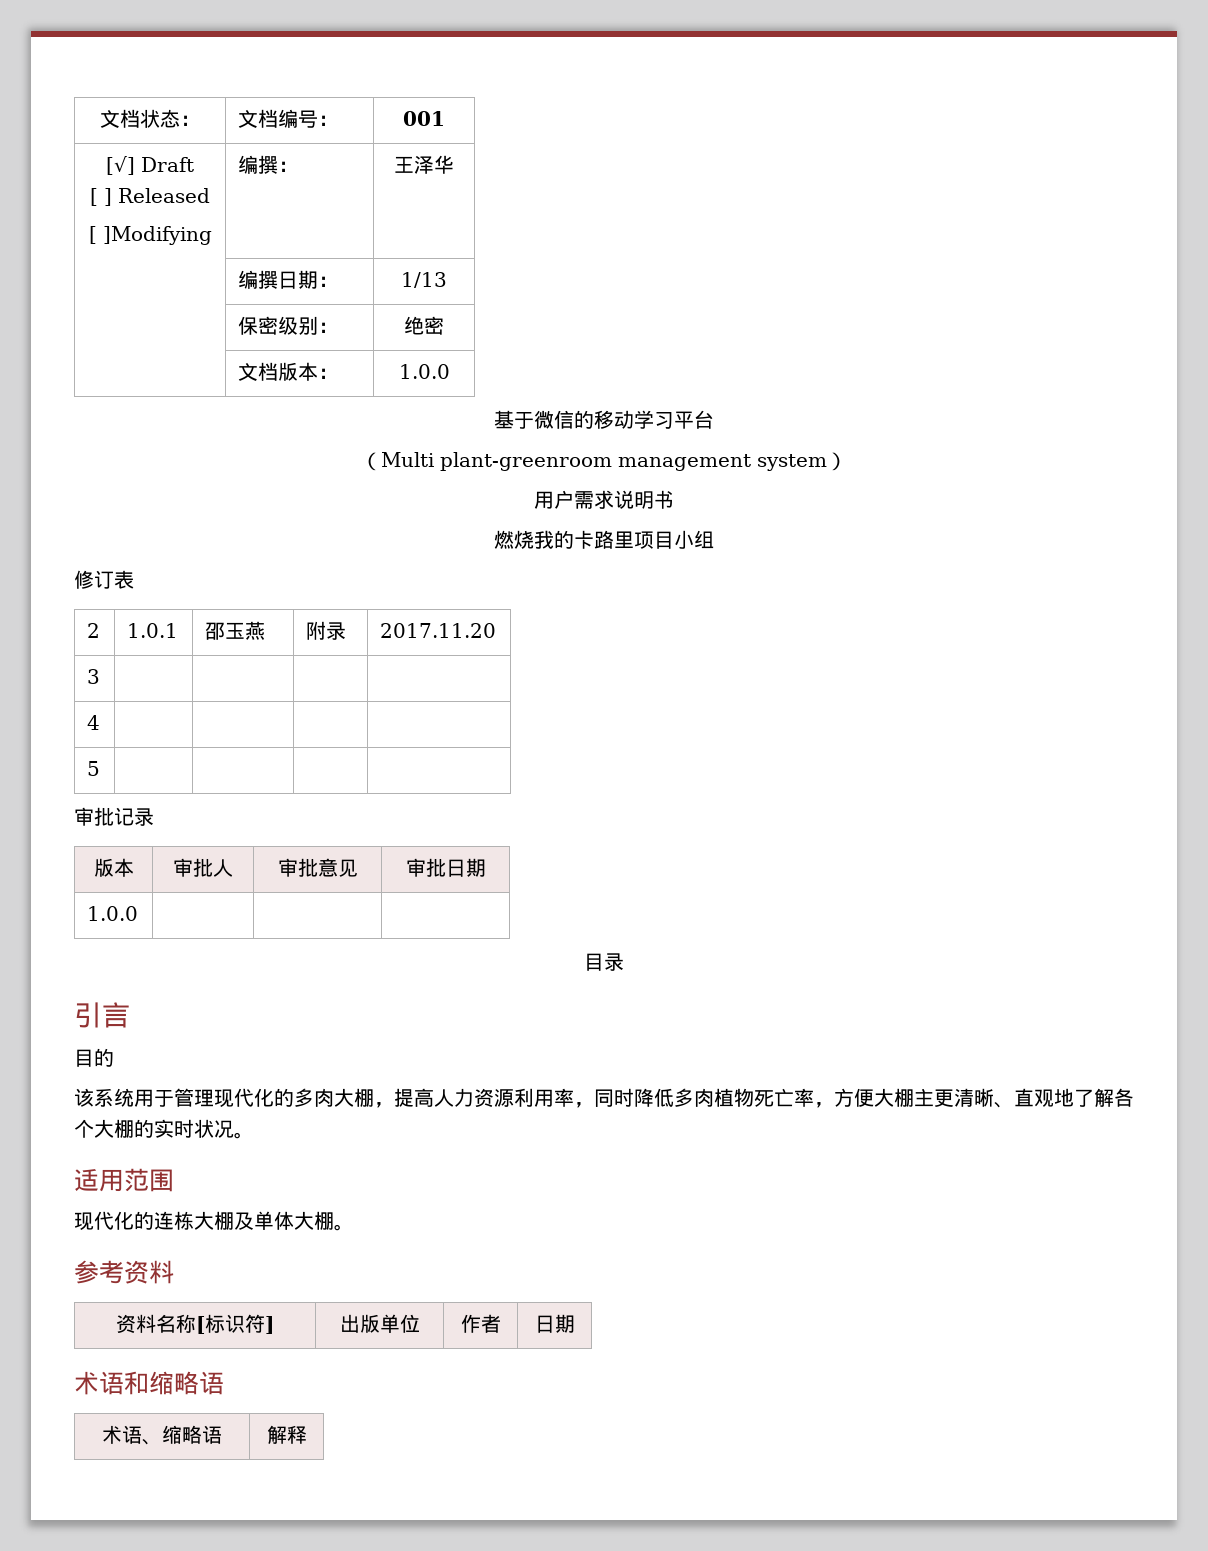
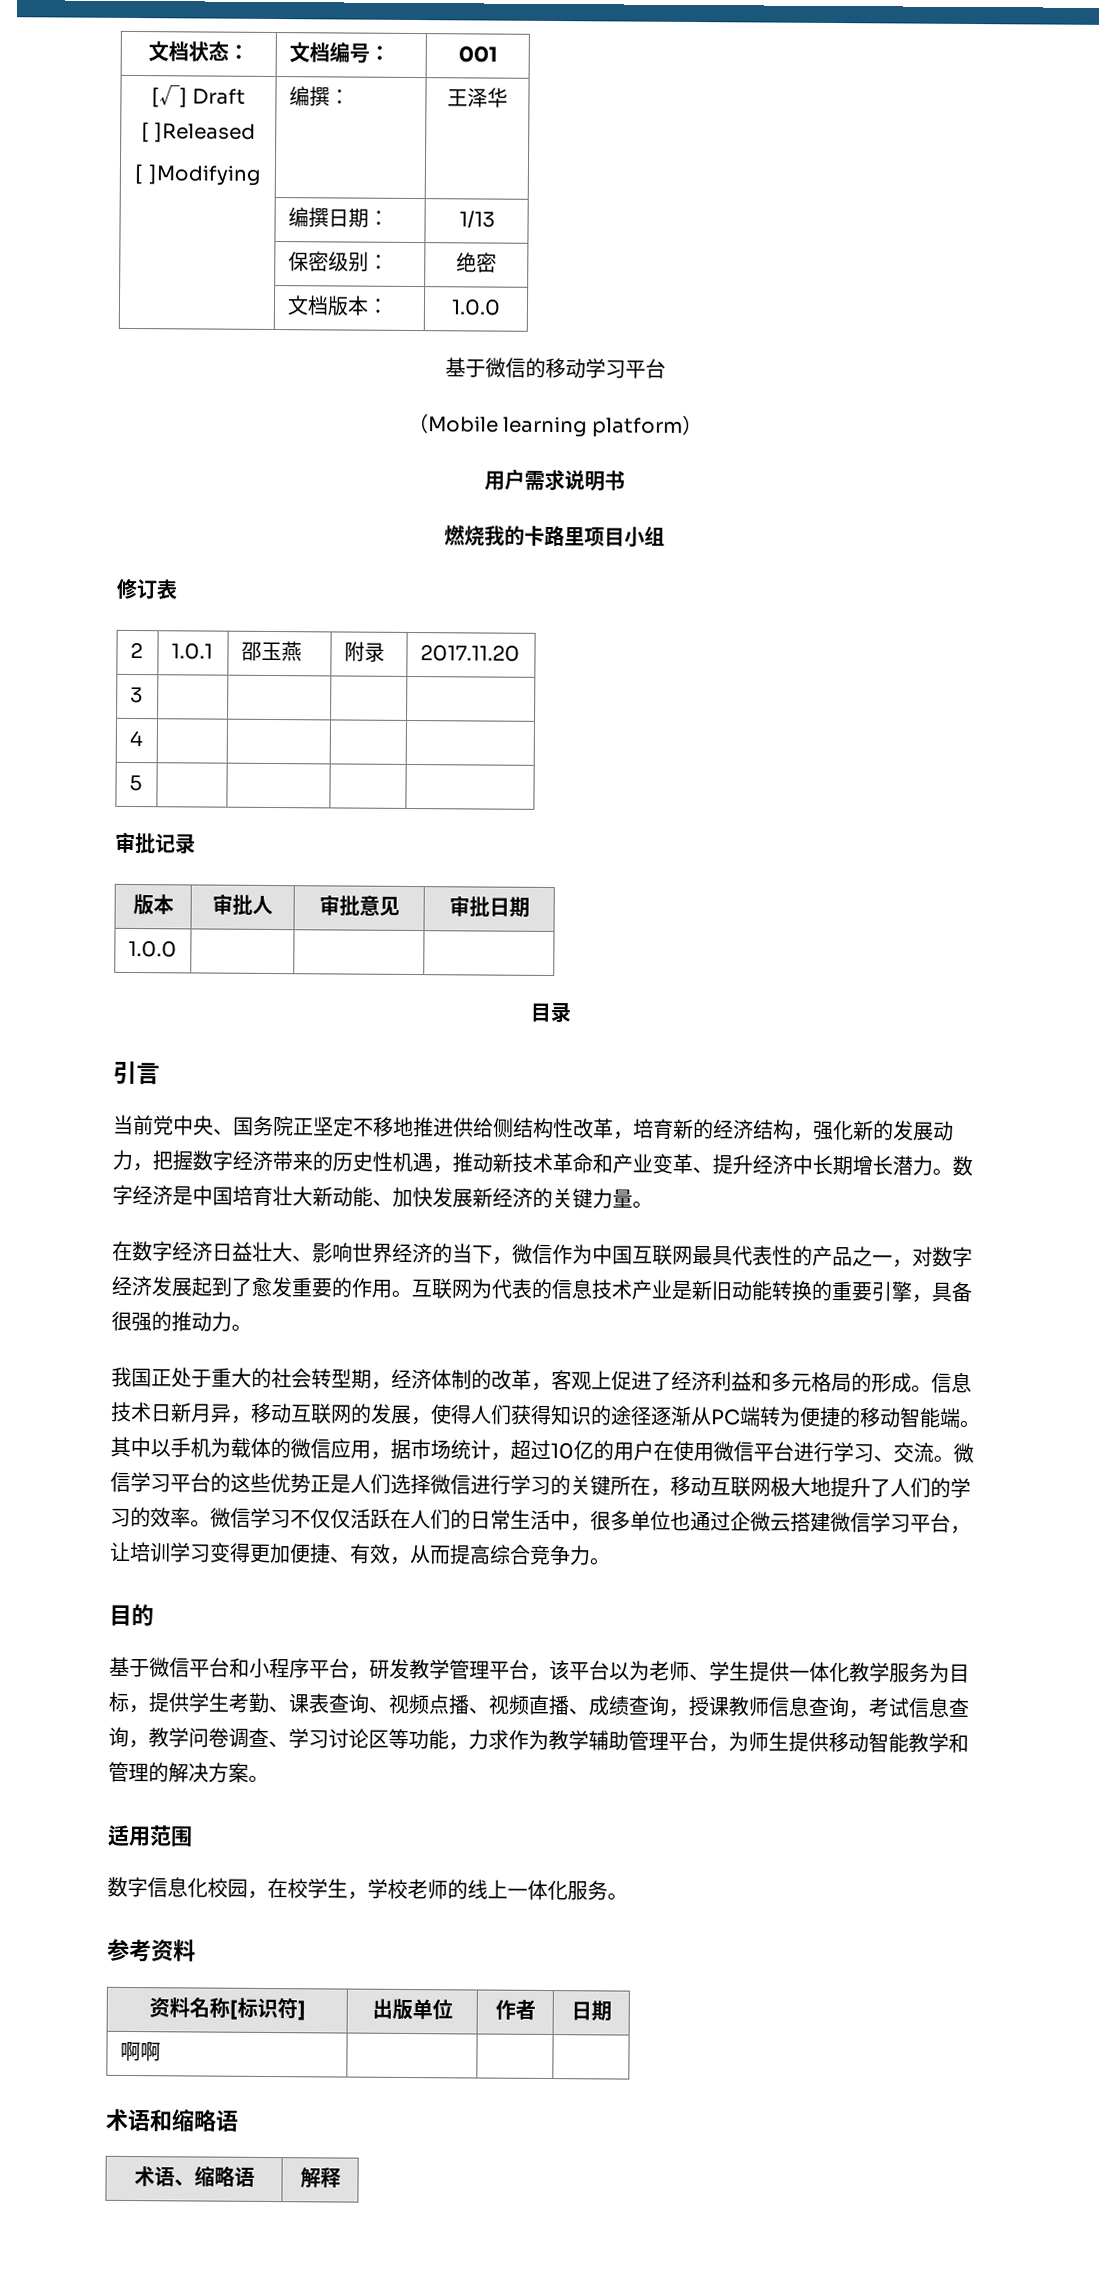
[104,188,210,206] ] Released -> [154,122,257,143] ]Released
[381,452,827,471] Multi plant-greenroom management system -> [427,416,684,438] Mobile learning platform
[74,1048,114,1067] [74,1088,1134,1108] [74,1119,254,1139] [74,1168,174,1192] [74,1211,334,1231] 目的 // 该系统用于管理现代化的多肉大棚，提高人力资源利用率，同时降低多肉植物死亡率，方便大棚主更清晰、直观地了解各个大棚的实时状况。 // 适用范围 // 现代化的连栋大棚及单体大棚 -> [113,1114,954,1141] [112,1149,973,1177] [112,1184,653,1209] [112,1240,973,1268] [111,1275,973,1303] [111,1310,252,1332] [111,1366,972,1394] [110,1401,981,1429] [110,1436,974,1464] [110,1471,971,1499] [110,1507,971,1535] [109,1541,611,1566] [109,1604,154,1627] [109,1656,970,1684] [108,1691,970,1719] [108,1726,969,1754] [108,1761,269,1784] [107,1824,193,1847] [107,1876,608,1901] 当前党中央、国务院正坚定不移地推进供给侧结构性改革，培育新的经济结构，强化新的发展动力，把握数字经济带来的历史性机遇，推动新技术革命和产业变革、提升经济中长期增长潜力。数字经济是中国培育壮大新动能、加快发展新经济的关键力量。 // 在数字经济日益壮大、影响世界经济的当下，微信作为中国互联网最具代表性的产品之一，对数字经济发展起到了愈发重要的作用。互联网为代表的信息技术产业是新旧动能转换的重要引擎，具备很强的推动力。 // 我国正处于重大的社会转型期，经济体制的改革，客观上促进了经济利益和多元格局的形成。信息技术日新月异，移动互联网的发展，使得人们获得知识的途径逐渐从PC端转为便捷的移动智能端。其中以手机为载体的微信应用，据市场统计，超过10亿的用户在使用微信平台进行学习、交流。微信学习平台的这些优势正是人们选择微信进行学习的关键所在，移动互联网极大地提升了人们的学习的效率。微信学习不仅仅活跃在人们的日常生活中，很多单位也通过企微云搭建微信学习平台，让培训学习变得更加便捷、有效，从而提高综合竞争力。 // 目的 // 基于微信平台和小程序平台，研发教学管理平台，该平台以为老师、学生提供一体化教学服务为目标，提供学生考勤、课表查询、视频点播、视频直播、成绩查询，授课教师信息查询，考试信息查询，教学问卷调查、学习讨论区等功能，力求作为教学辅助管理平台，为师生提供移动智能教学和管理的解决方案。 // 适用范围 // 数字信息化校园，在校学生，学校老师的线上一体化服务
(575, 1323) none -> [119,2040,161,2062] // 啊啊 | | |

